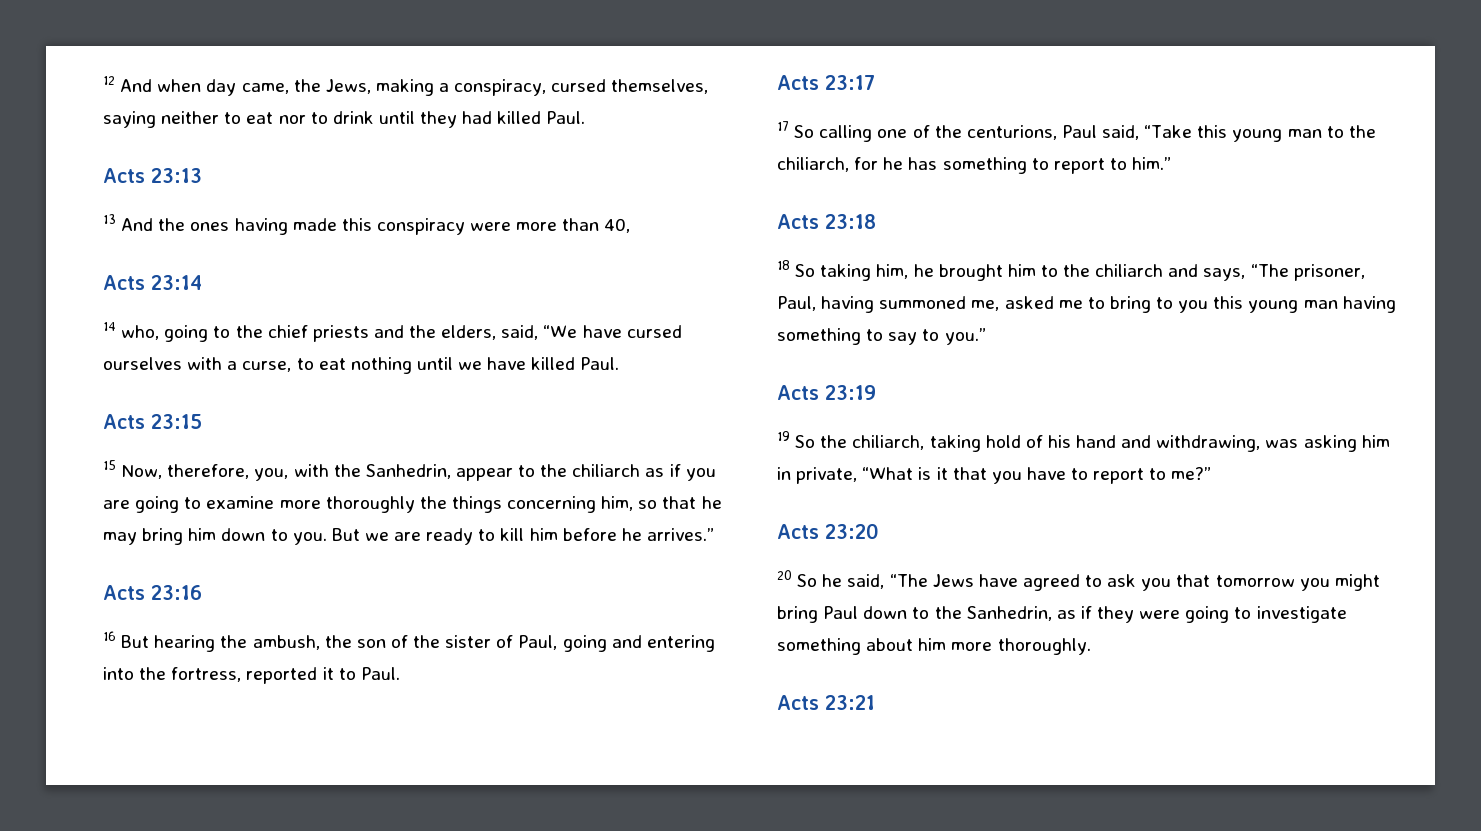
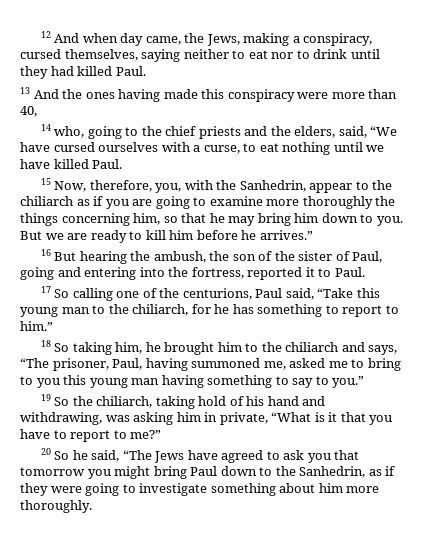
[103,168,202,183] // Acts 23:13 -> (146, 71) none
[103,275,202,290] // Acts 23:14 -> (37, 111) none
[103,414,202,429] // Acts 23:15 -> (123, 164) none
[103,585,202,600] // Acts 23:16 -> (313, 235) none
[777,75,875,90] // Acts 23:17 -> (365, 272) none
[777,214,876,229] // Acts 23:18 -> (53, 326) none
[777,385,876,400] // Acts 23:19 -> (365, 382) none
[777,523,879,539] // Acts 23:20 -> (162, 434) none
[777,695,875,710] // Acts 23:21 -> (92, 506) none

